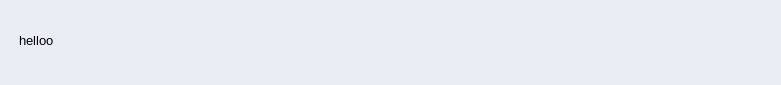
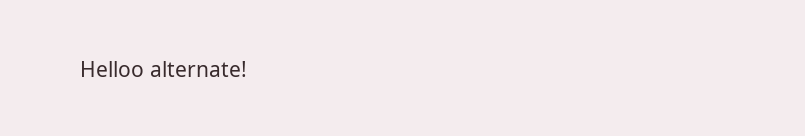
[19,36,53,45] helloo -> [80,61,247,77] Helloo alternate!

